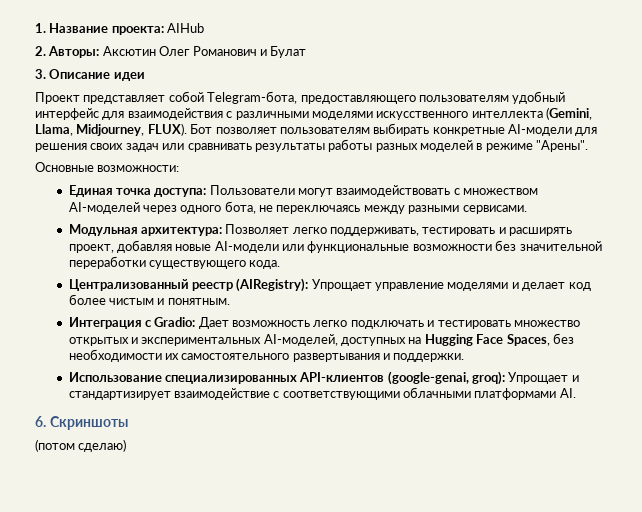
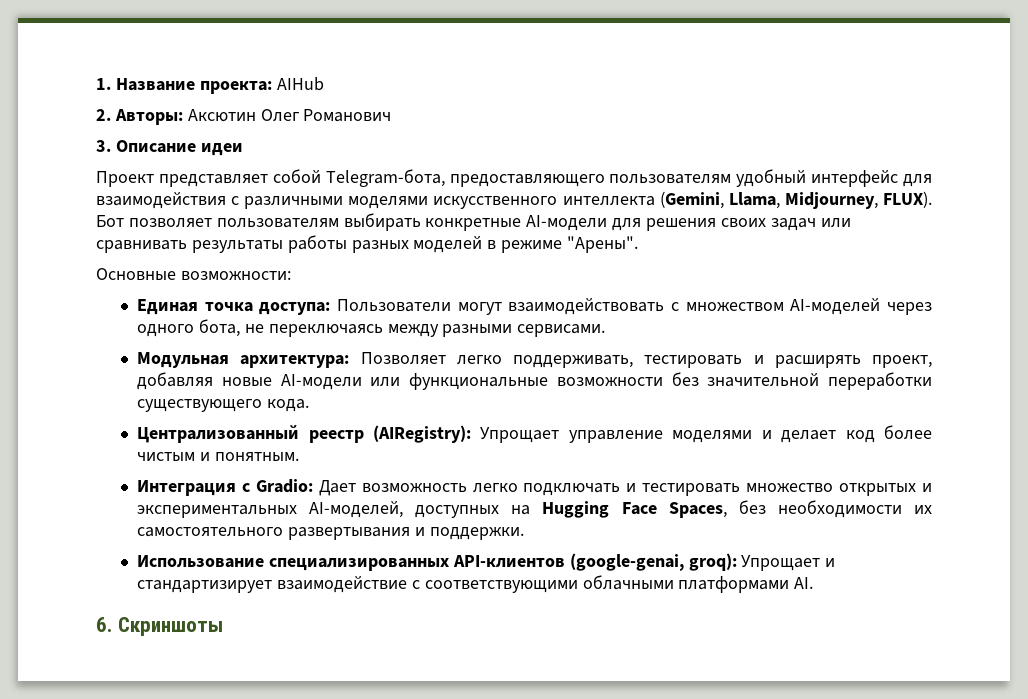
[259,46,307,58] и Булат -> (392, 115) none
[35,439,127,452] // (потом сделаю) -> (223, 626) none

